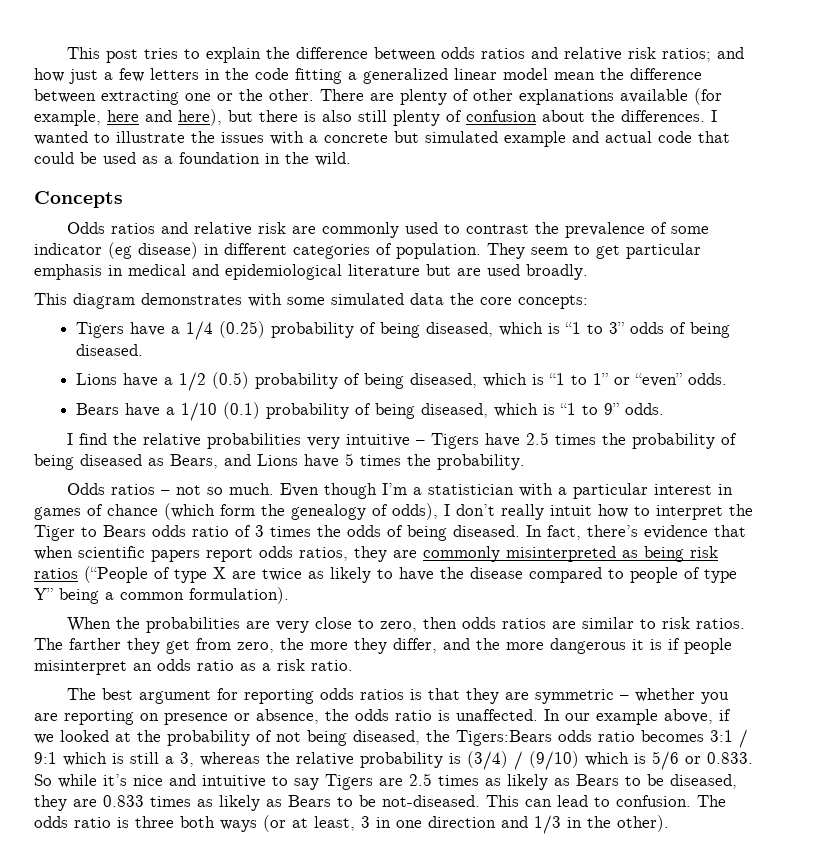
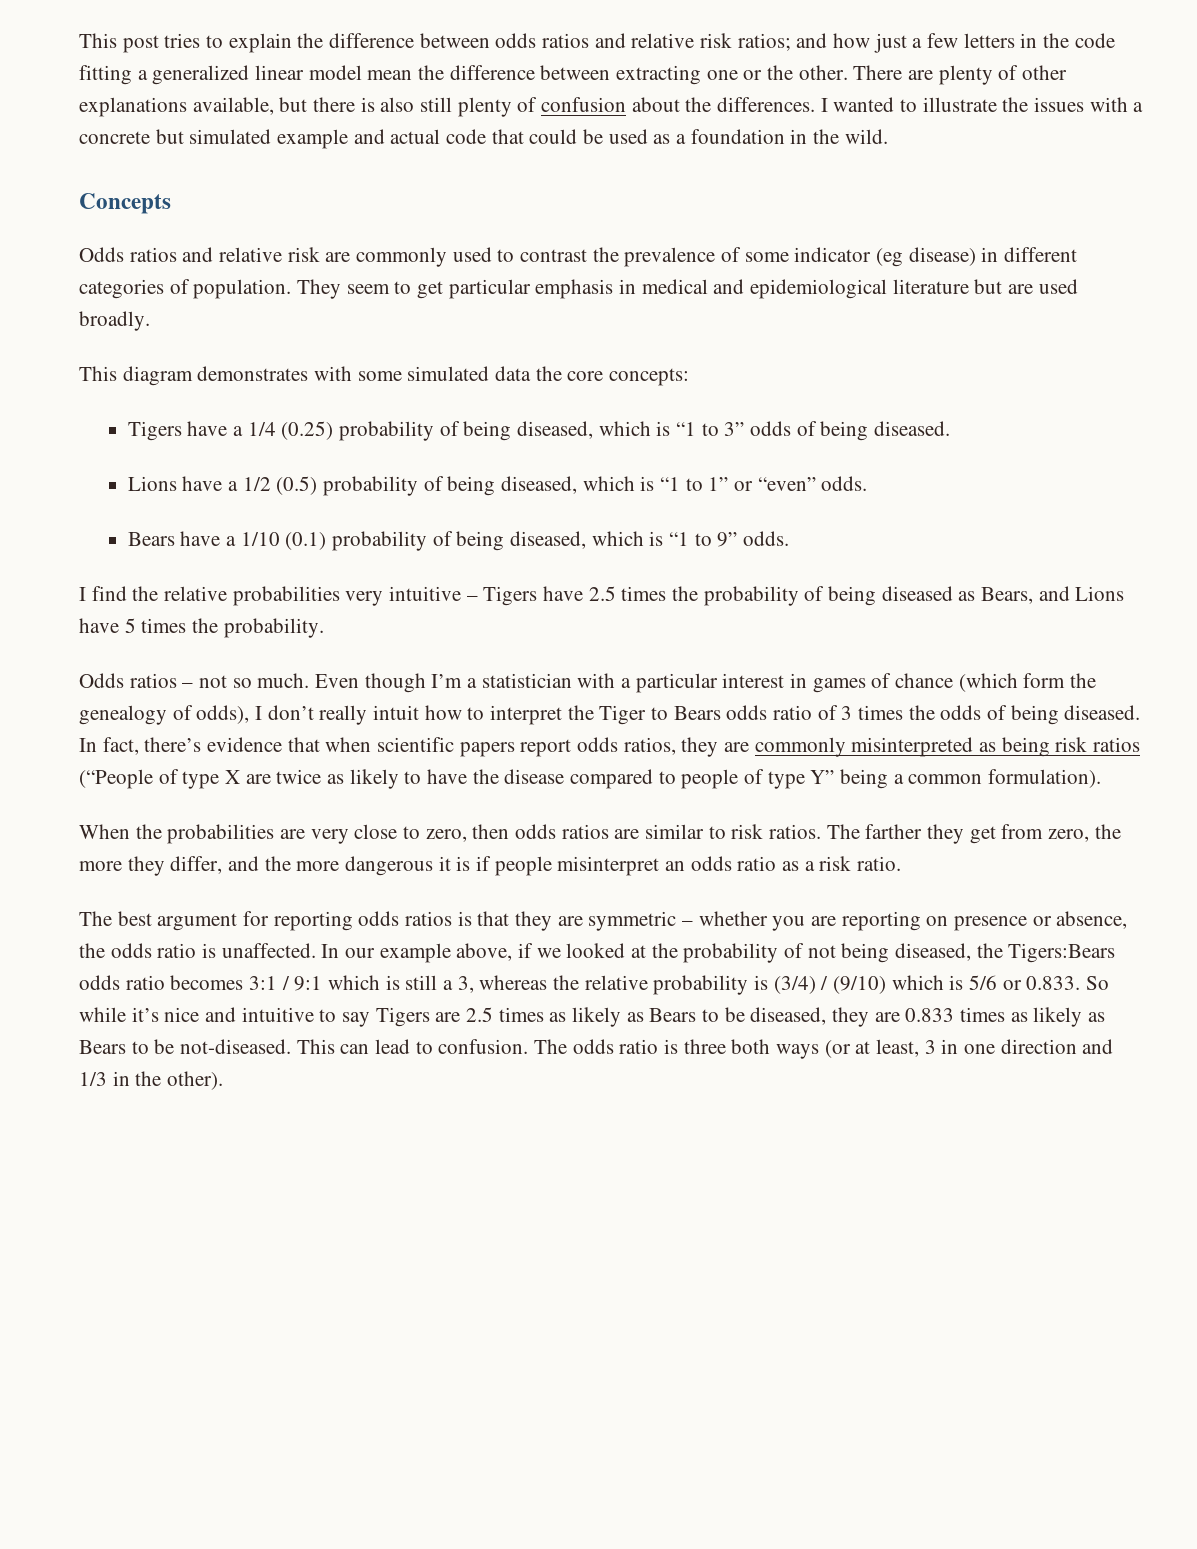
[620,88,722,105] [34,109,222,126] available (for example, here and here), -> [192,97,274,115] available,

